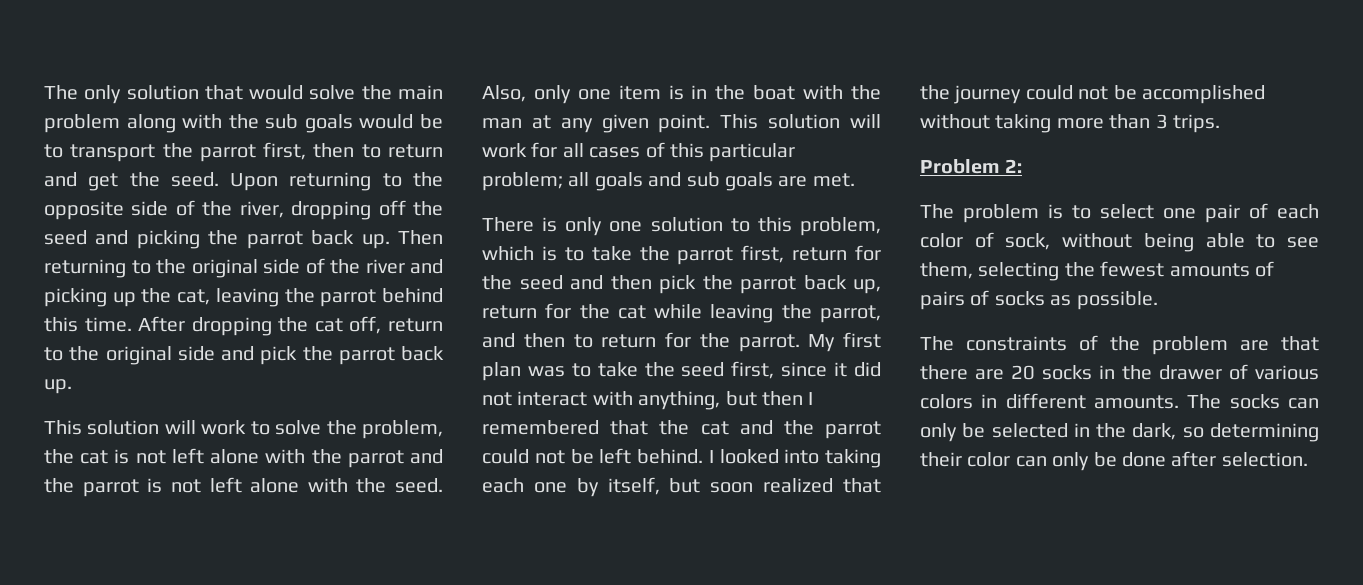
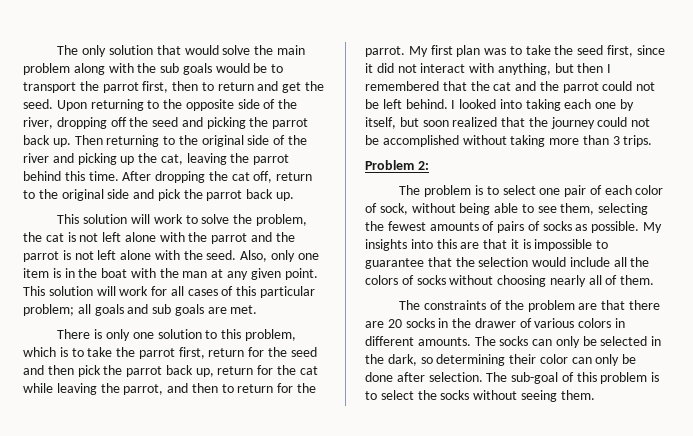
(1158, 300) none -> [643,222,663,233] [365,239,609,251] [365,257,650,269] [365,275,655,287] My insights into this are that it is impossible to guarantee that the selection would include all the colors of socks without choosing nearly all of them.
(1308, 459) none -> [486,372,660,384] [365,390,595,402] The sub-goal of this problem is to select the socks without seeing them.

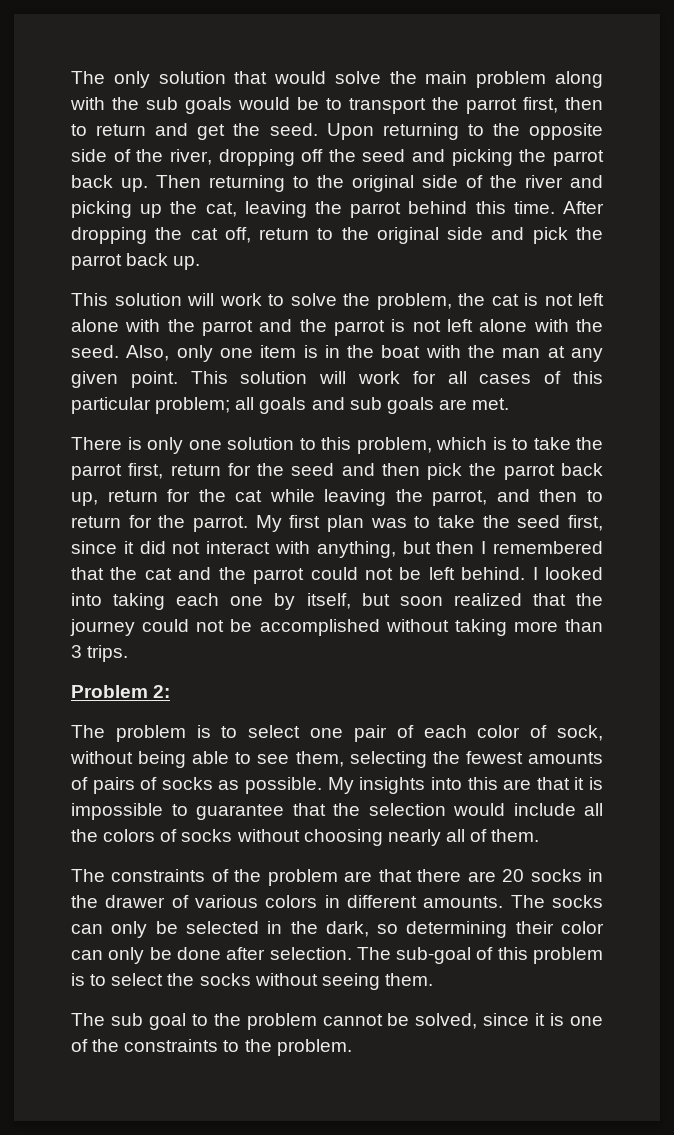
(595, 395) none -> [71,1013,603,1030] [71,1039,352,1056] // The sub goal to the problem cannot be solved, since it is one of the constraints to the problem.

